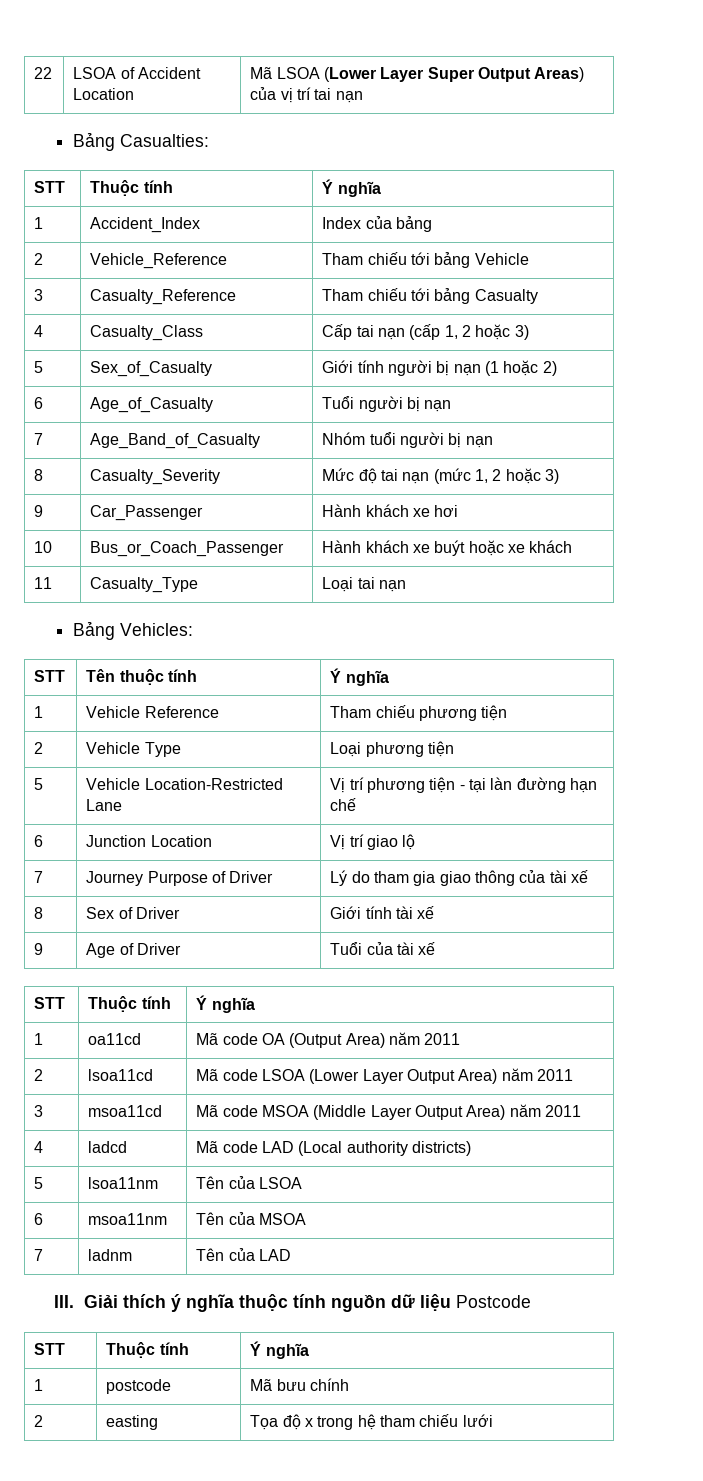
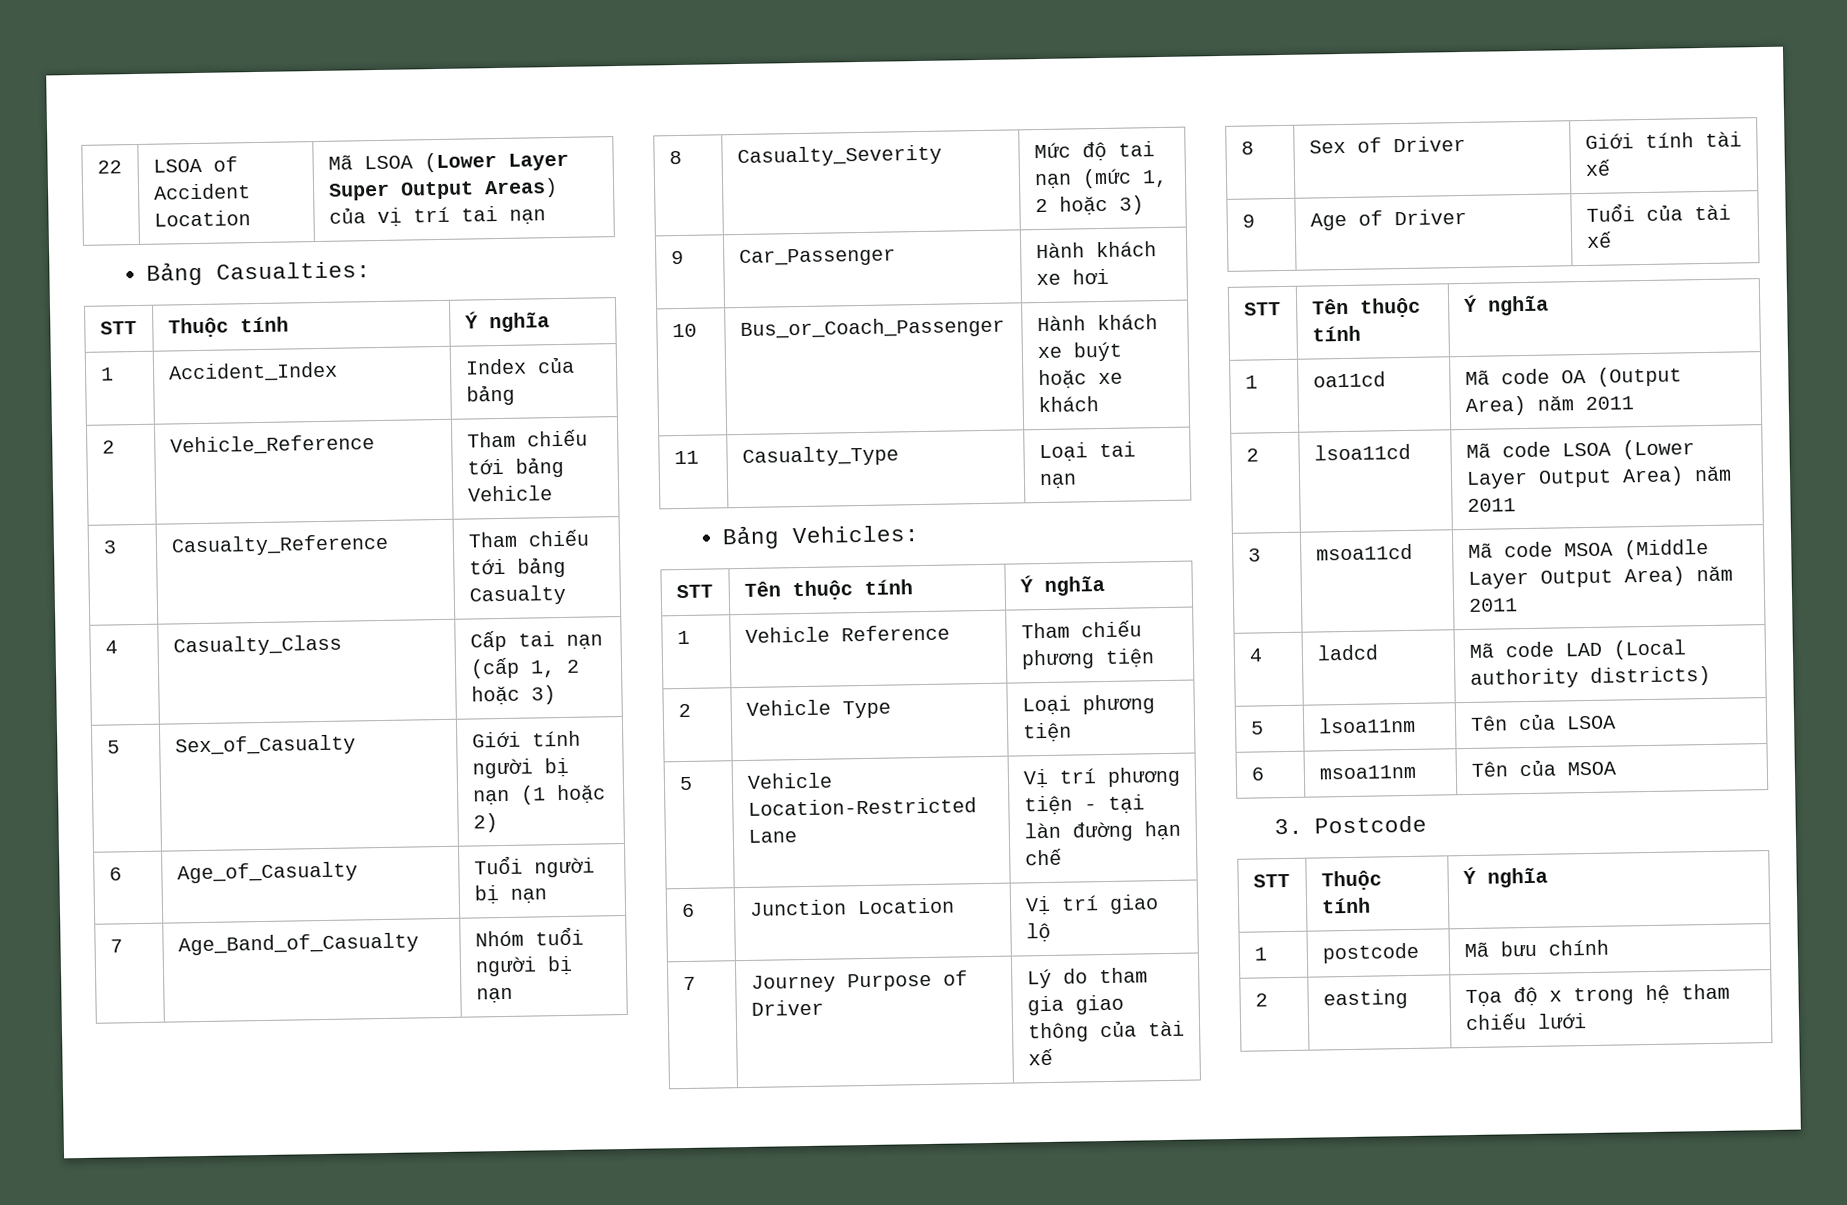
[88,996,138,1012] Thuộc -> [1311,297,1421,318] Tên thuộc
[34,1249,44,1261] [88,1249,133,1261] [196,1248,292,1261] [53,1294,451,1312] // 7 | ladnm | Tên của LAD // III. Giải thích ý nghĩa thuộc tính nguồn dữ liệu -> [1274,818,1304,835] // 3.

